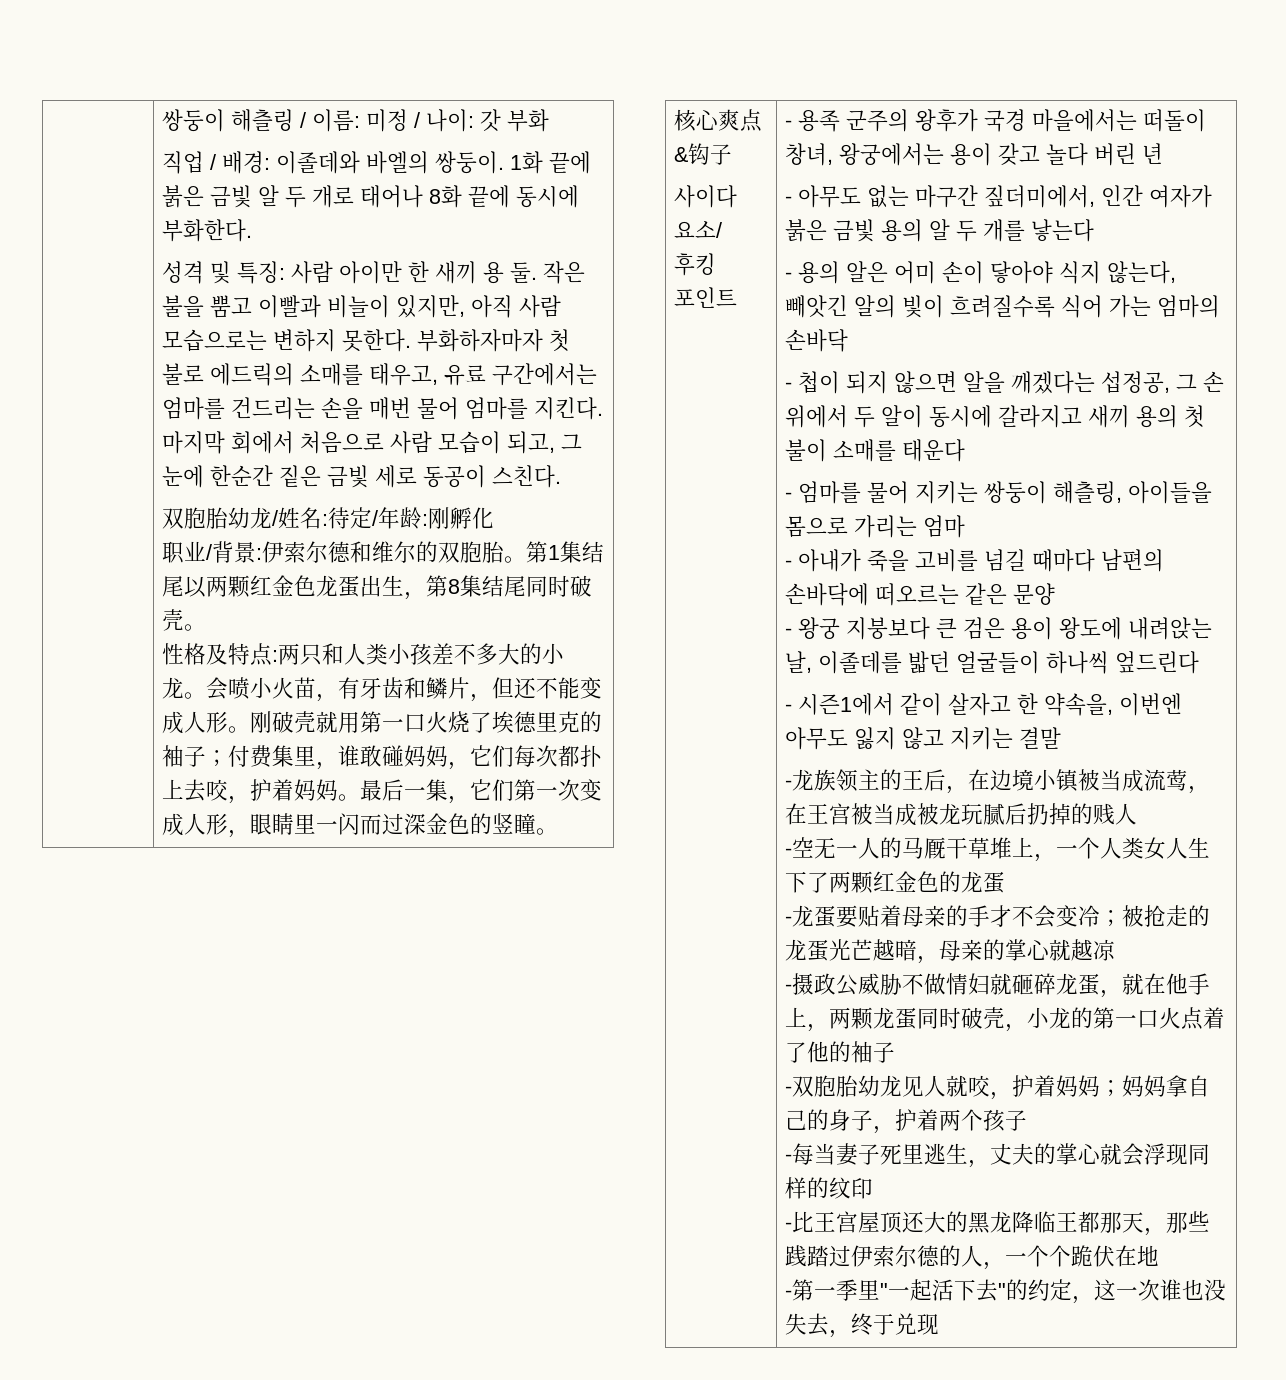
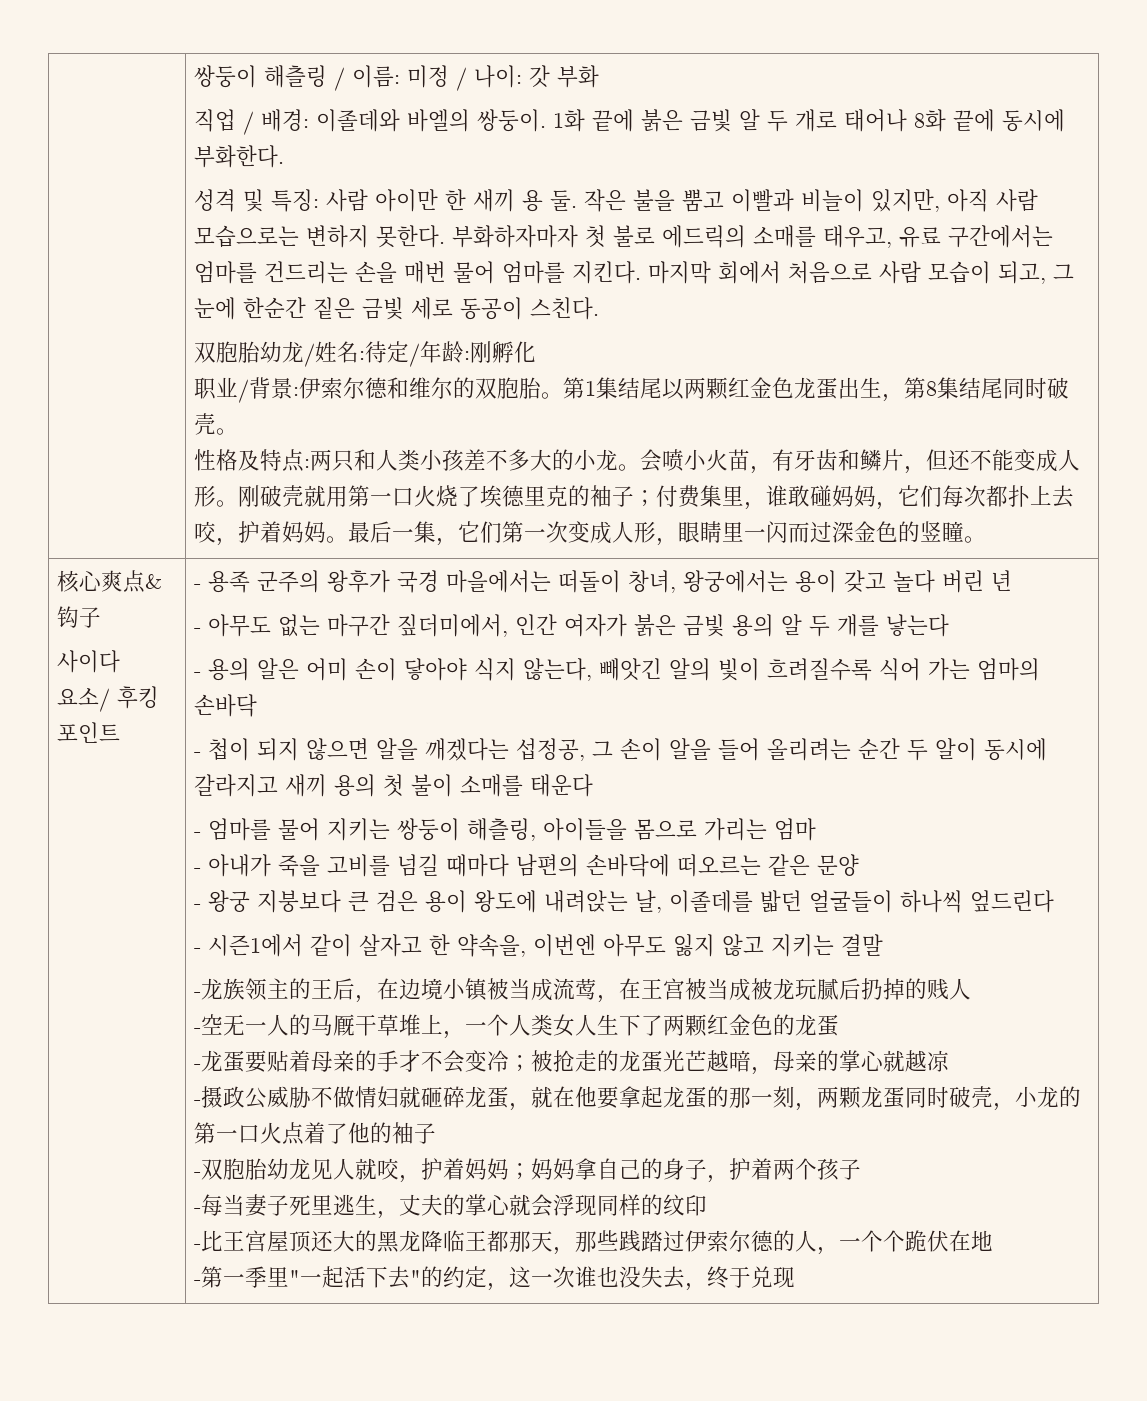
[1202,371,1224,392] [784,405,848,428] 손 위에서 -> [620,738,901,761] 손이 알을 들어 올리려는 순간
[1187,973,1210,995] [784,1007,807,1027] 手上 -> [597,1086,796,1109] 要拿起龙蛋的那一刻

